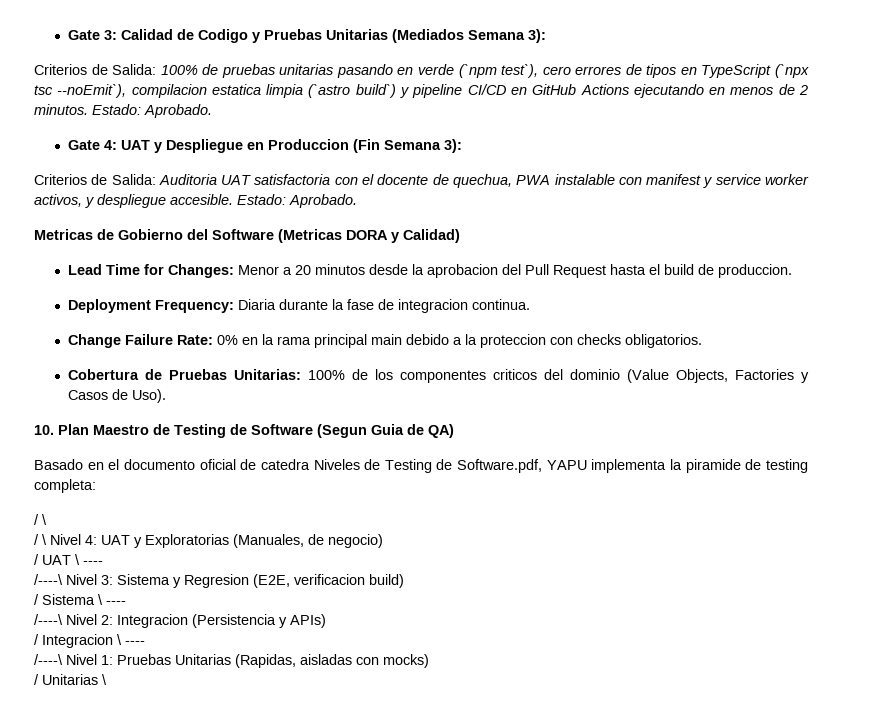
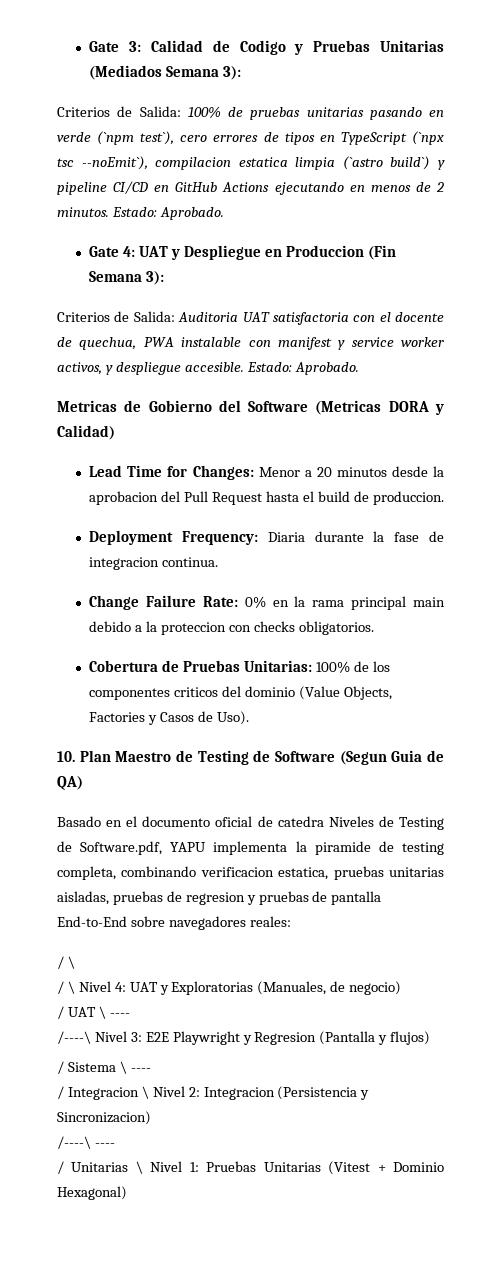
[34,479,96,493] completa: -> [57,866,444,880] [57,891,382,905] [57,916,291,930] completa, combinando verificacion estatica, pruebas unitarias aisladas, pruebas de regresion y pruebas de pantalla End-to-End sobre navegadores reales:
[117,574,404,588] Sistema y Regresion (E2E, verificacion build) -> [145,1031,431,1045] E2E Playwright y Regresion (Pantalla y flujos)
[34,614,63,625] /----\ -> [57,1086,149,1100] / Integracion \
[290,614,326,628] [34,634,145,648] [34,654,429,668] [34,674,107,685] APIs) // / Integracion \ ---- // /----\ Nivel 1: Pruebas Unitarias (Rapidas, aisladas con mocks) // / Unitarias \ -> [57,1111,151,1125] [57,1136,115,1149] [57,1161,445,1175] [57,1186,127,1200] Sincronizacion) // /----\ ---- // / Unitarias \ Nivel 1: Pruebas Unitarias (Vitest + Dominio Hexagonal)

